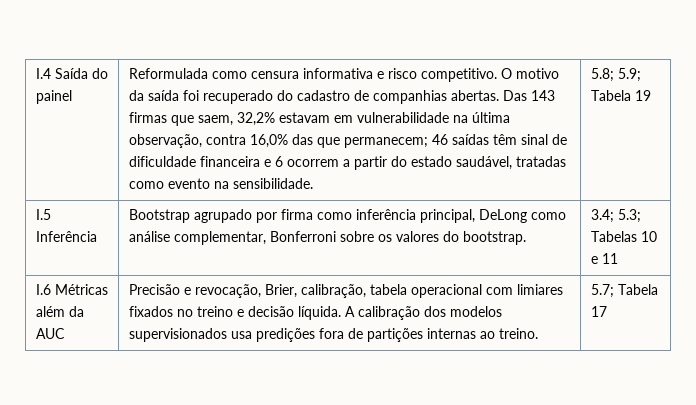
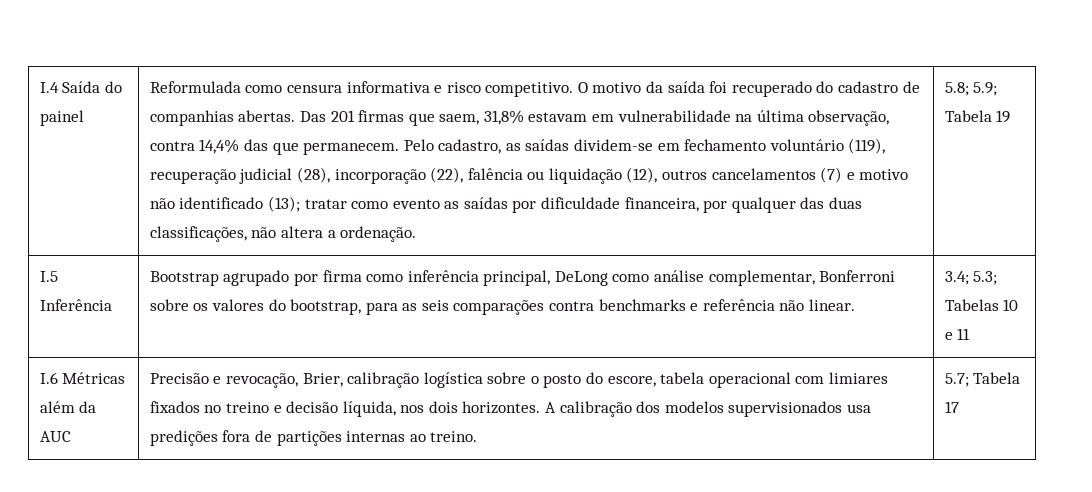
[530,90,555,101] 143 -> [330,110,355,122] 201
[236,112,275,126] 32,2% -> [483,110,524,125] 31,8%
[249,134,288,148] 16,0% -> [199,139,240,154] 14,4%
[343,134,567,148] [128,156,566,170] [128,178,313,189] permanecem; 46 saídas têm sinal de dificuldade financeira e 6 ocorrem a partir do estado saudável, tratadas como evento na sensibilidade. -> [303,138,886,155] [149,167,909,184] [149,196,862,213] [149,226,417,242] permanecem. Pelo cadastro, as saídas dividem-se em fechamento voluntário (119), recuperação judicial (28), incorporação (22), falência ou liquidação (12), outros cancelamentos (7) e motivo não identificado (13); tratar como evento as saídas por dificuldade financeira, por qualquer das duas classificações, não altera a ordenação.
[462,231,526,245] bootstrap. -> [290,299,855,315] bootstrap, para as seis comparações contra benchmarks e referência não linear.
[300,284,366,298] calibração, -> [347,372,656,388] calibração logística sobre o posto do escore,
[297,306,341,320] líquida. -> [342,401,541,417] líquida, nos dois horizontes.

